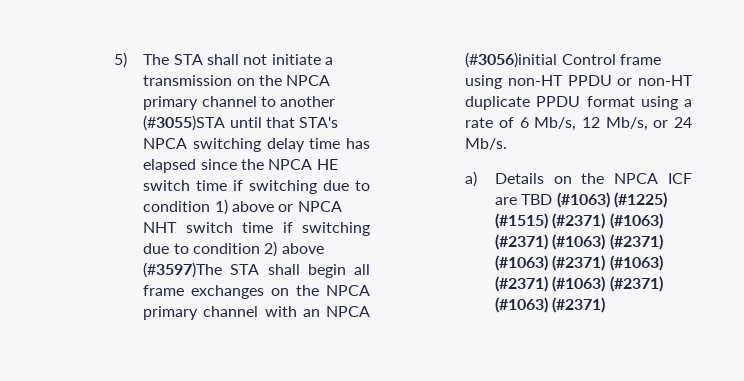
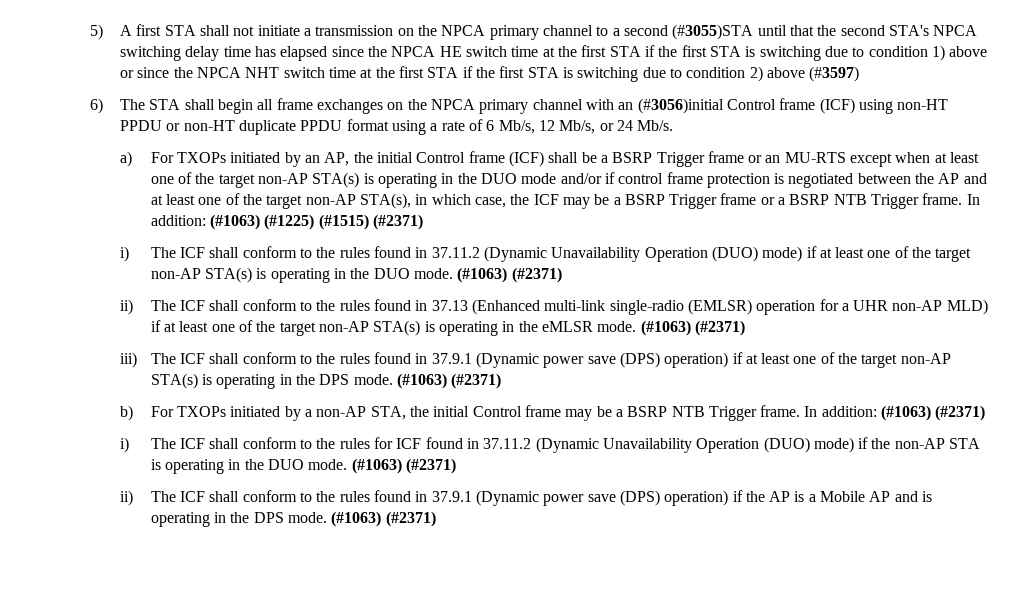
[143,54,170,65] The -> [120,24,162,36] A first
[280,96,336,107] another -> [612,25,668,36] a second
(295, 122) none -> [817,25,885,36] the second
[233,180,244,191] if -> [542,45,756,57] at the first STA if the first STA is
(294, 208) none -> [137,67,193,78] since the
[282,222,293,233] if -> [360,66,573,78] at the first STA if the first STA is
[143,262,223,278] (#3597)The -> [809,66,860,82] [89,98,146,114] (#3597) // 6) The
[326,306,371,317] NPCA -> (634, 106) none
(661, 59) none -> [819,98,855,114] (ICF)
[494,173,692,184] [494,192,667,208] [494,213,663,229] [494,234,663,250] [494,255,663,271] [494,276,663,292] Details on the NPCA ICF are TBD (#1063) (#1225) (#1515) (#2371) (#1063) (#2371) (#1063) (#2371) (#1063) (#2371) (#1063) (#2371) (#1063) (#2371) -> [150,151,980,167] [150,172,987,188] [150,193,980,209] [150,214,424,230] [120,246,972,262] [150,267,562,283] [120,299,988,315] [150,320,745,336] [120,352,951,368] [150,373,502,389] [120,405,986,421] [120,437,981,453] [150,458,456,474] [120,490,933,506] [150,512,328,527] For TXOPs initiated by an AP, the initial Control frame (ICF) shall be a BSRP Trigger frame or an MU-RTS except when at least one of the target non-AP STA(s) is operating in the DUO mode and/or if control frame protection is negotiated between the AP and at least one of the target non-AP STA(s), in which case, the ICF may be a BSRP Trigger frame or a BSRP NTB Trigger frame. In addition: (#1063) (#1225) (#1515) (#2371) // i) The ICF shall conform to the rules found in 37.11.2 (Dynamic Unavailability Operation (DUO) mode) if at least one of the target non-AP STA(s) is operating in the DUO mode. (#1063) (#2371) // ii) The ICF shall conform to the rules found in 37.13 (Enhanced multi-link single-radio (EMLSR) operation for a UHR non-AP MLD) if at least one of the target non-AP STA(s) is operating in the eMLSR mode. (#1063) (#2371) // iii) The ICF shall conform to the rules found in 37.9.1 (Dynamic power save (DPS) operation) if at least one of the target non-AP STA(s) is operating in the DPS mode. (#1063) (#2371) // b) For TXOPs initiated by a non-AP STA, the initial Control frame may be a BSRP NTB Trigger frame. In addition: (#1063) (#2371) // i) The ICF shall conform to the rules for ICF found in 37.11.2 (Dynamic Unavailability Operation (DUO) mode) if the non-AP STA is operating in the DUO mode. (#1063) (#2371) // ii) The ICF shall conform to the rules found in 37.9.1 (Dynamic power save (DPS) operation) if the AP is a Mobile AP and is operating in the DPS mode.

